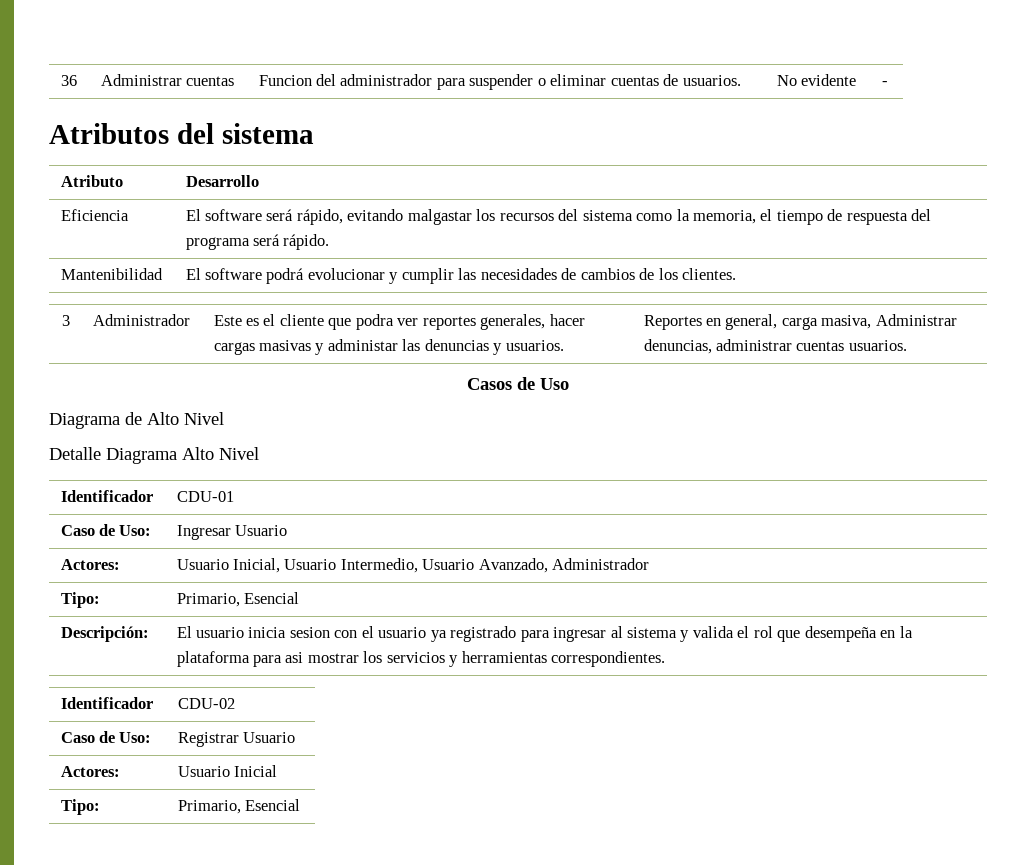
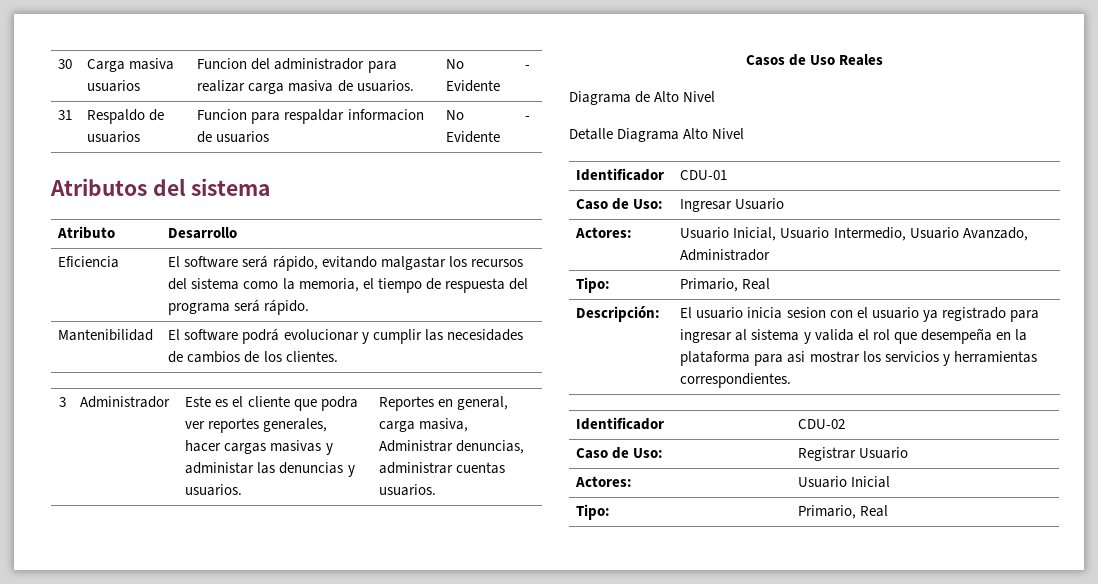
[60,75,77,86] [100,74,234,86] 36 | Administrar cuentas -> [58,59,73,69] [87,58,175,72] [87,80,141,92] 30 | Carga masiva usuarios
[469,74,659,90] suspender o eliminar cuentas -> [197,80,334,94] realizar carga masiva
[800,74,856,86] evidente -> [446,80,501,92] [525,65,531,69] [58,110,73,120] [87,109,165,124] [87,131,141,143] [197,109,424,124] [197,131,270,143] [446,110,465,120] [446,131,501,143] Evidente | - // 31 | Respaldo de usuarios | Funcion para respaldar informacion de usuarios | No Evidente
(569, 384) none -> [839,54,884,66] Reales
[243,592,299,604] Esencial -> [742,278,771,290] Real
[244,799,300,811] Esencial -> [860,505,889,517] Real

